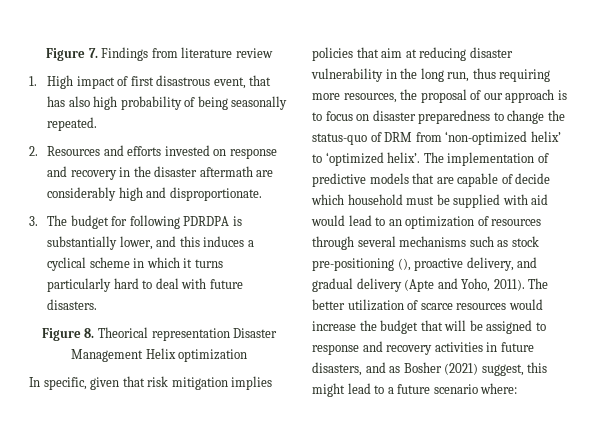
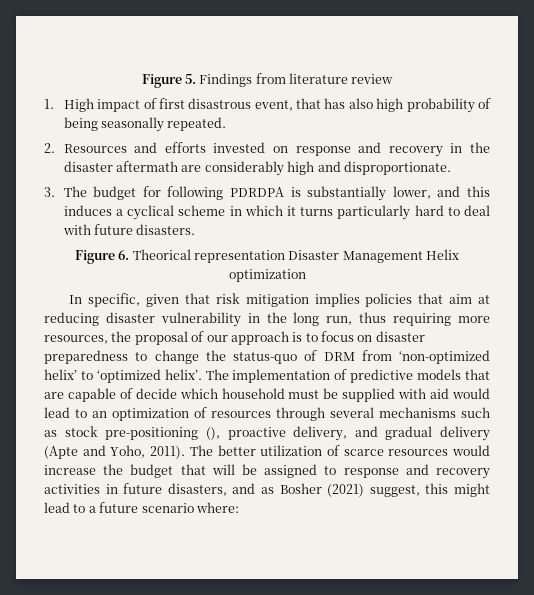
[46,48,98,61] Figure 7. -> [141,74,196,88] Figure 5.
[84,328,95,338] 8. -> [118,250,130,260] 6.

